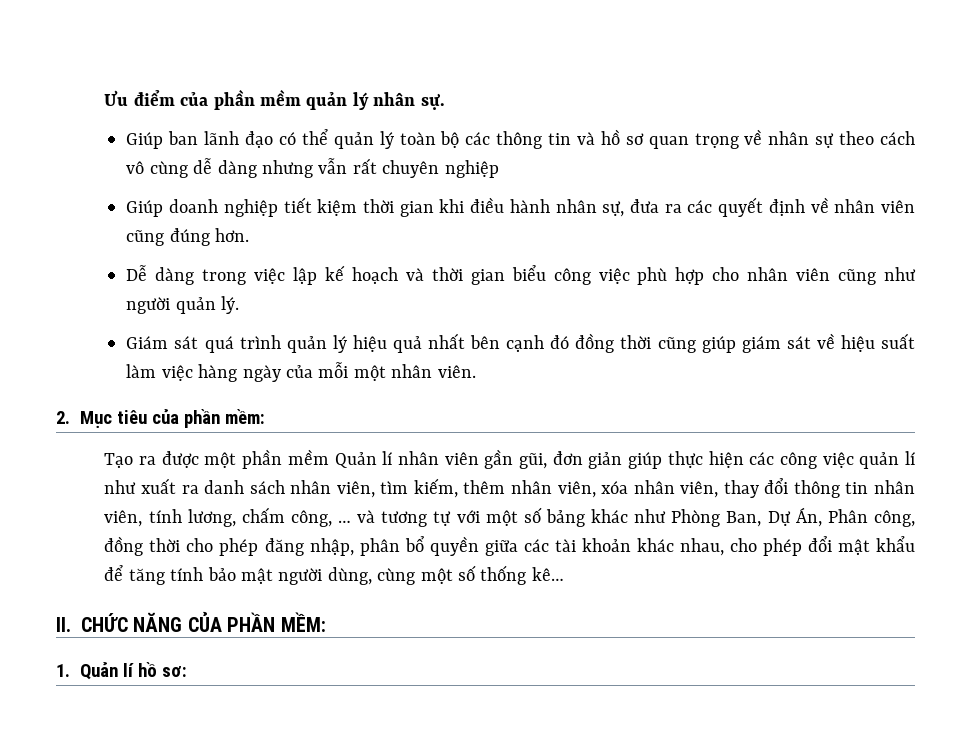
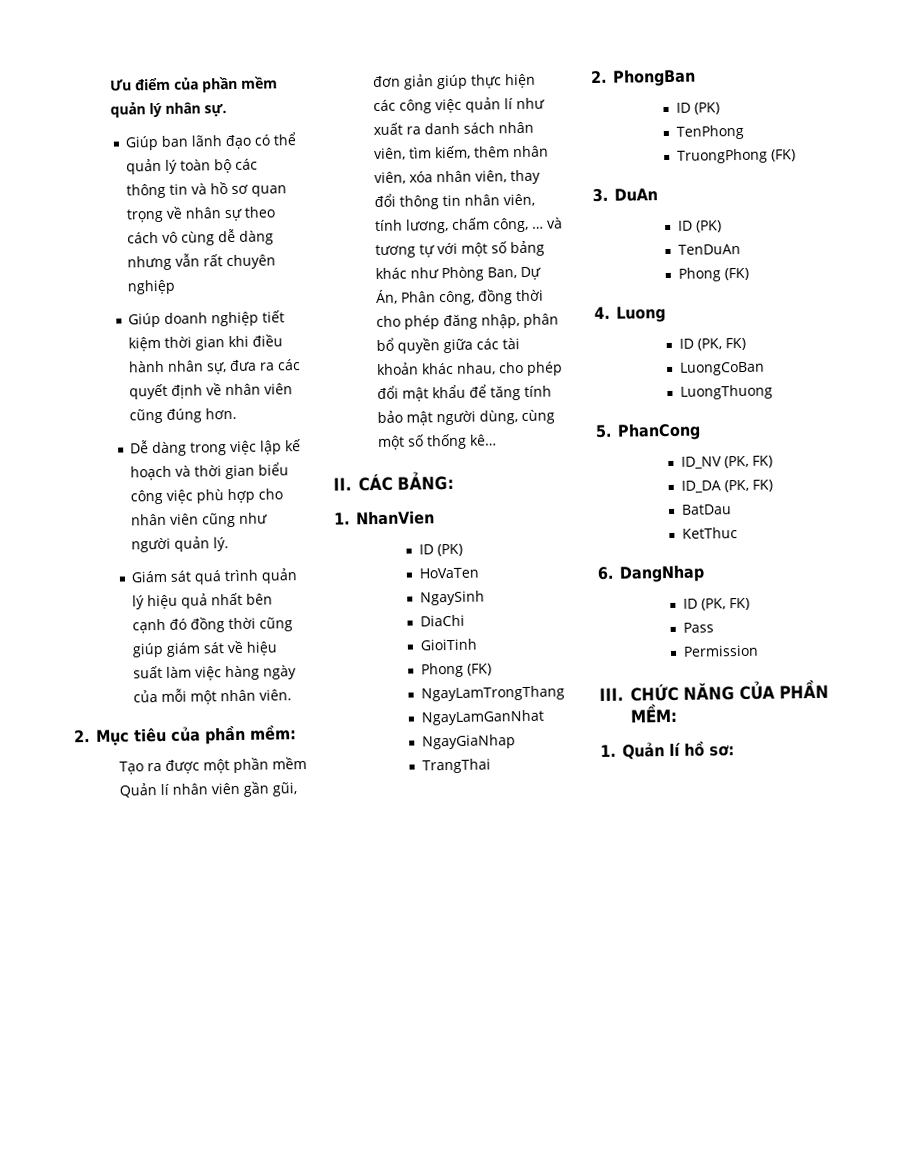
(71, 624) none -> [358,470,454,492] [334,510,436,526] [419,543,463,557] [419,567,479,579] [420,590,485,606] [420,614,465,627] [420,638,477,651] [421,662,492,678] [421,685,565,702] [421,709,544,726] [422,734,516,750] [422,758,491,774] [590,68,697,87] [676,102,720,115] [676,124,744,140] [677,148,796,164] [592,188,659,203] [678,220,722,233] [678,243,741,255] [678,267,749,282] [594,306,667,323] [679,337,746,351] [680,361,765,376] [680,384,773,400] [595,422,702,441] [681,455,773,469] [681,479,773,493] [681,504,732,515] [682,527,738,539] [597,564,706,583] [683,597,750,611] [683,622,714,633] [683,644,759,657] [599,687,624,701] CÁC BẢNG: // 1. NhanVien // ID (PK) // HoVaTen // NgaySinh // DiaChi // GioiTinh // Phong (FK) // NgayLamTrongThang // NgayLamGanNhat // NgayGiaNhap // TrangThai // 2. PhongBan // ID (PK) // TenPhong // TruongPhong (FK) // 3. DuAn // ID (PK) // TenDuAn // Phong (FK) // 4. Luong // ID (PK, FK) // LuongCoBan // LuongThuong // 5. PhanCong // ID_NV (PK, FK) // ID_DA (PK, FK) // BatDau // KetThuc // 6. DangNhap // ID (PK, FK) // Pass // Permission // III.

